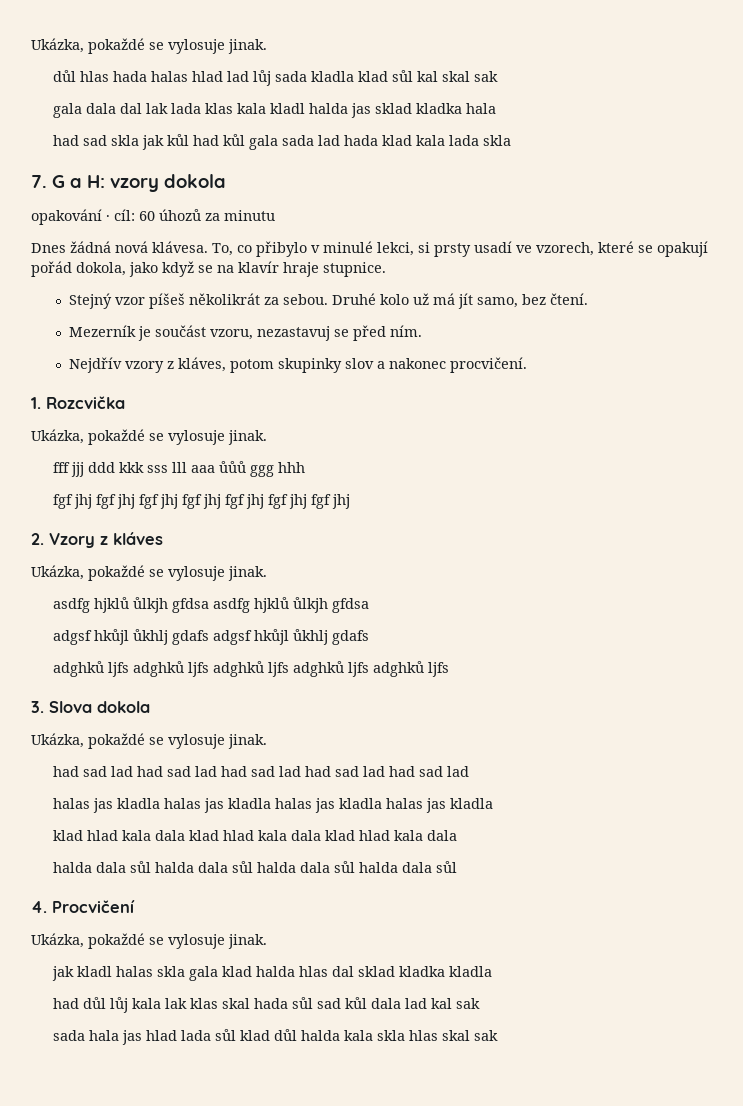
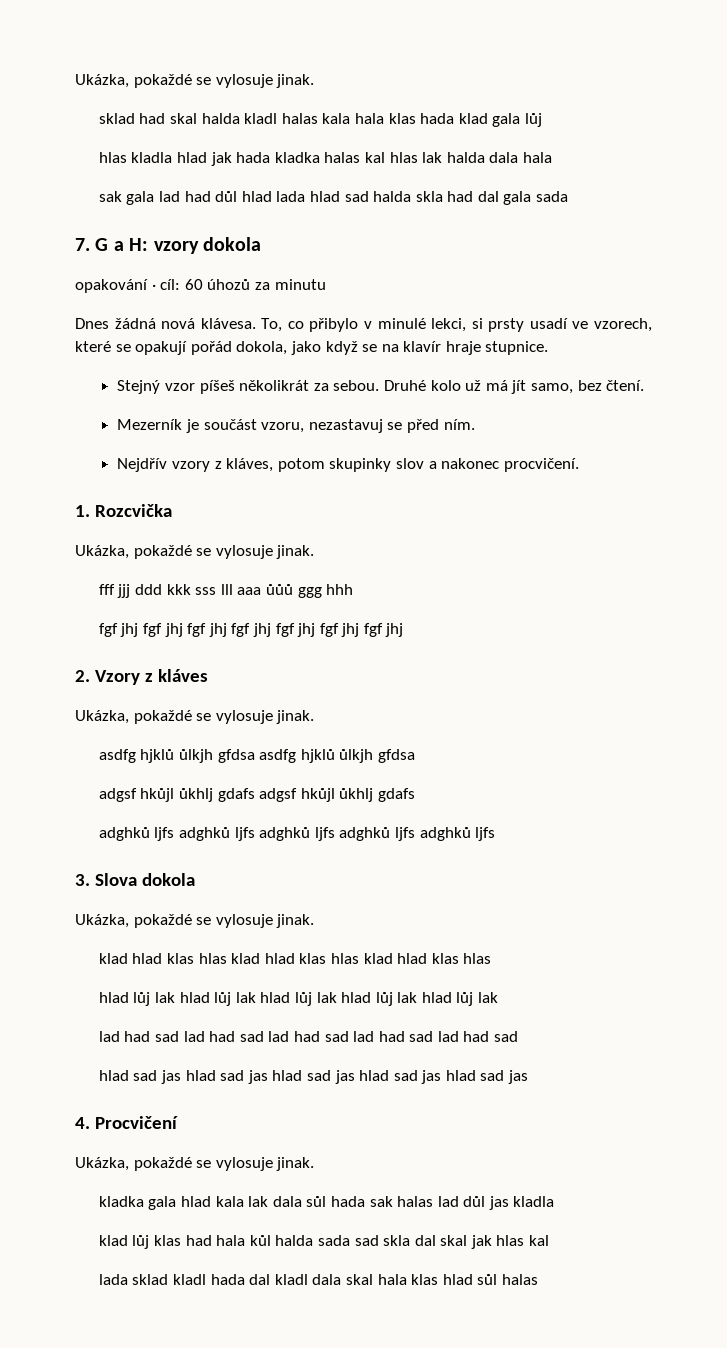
[31,38,267,54] [52,70,498,86] [52,103,496,118] [52,134,511,150] Ukázka, pokaždé se vylosuje jinak. // důl hlas hada halas hlad lad lůj sada kladla klad sůl kal skal sak // gala dala dal lak lada klas kala kladl halda jas sklad kladka hala // had sad skla jak kůl had kůl gala sada lad hada klad kala lada skla -> [75,74,315,88] [98,113,542,127] [98,152,552,166] [98,191,569,205] Ukázka, pokaždé se vylosuje jinak. // sklad had skal halda kladl halas kala hala klas hada klad gala lůj // hlas kladla hlad jak hada kladka halas kal hlas lak halda dala hala // sak gala lad had důl hlad lada hlad sad halda skla had dal gala sada
(267, 741) none -> [98,953,492,964] [98,992,499,1006] [98,1031,120,1042] klad hlad klas hlas klad hlad klas hlas klad hlad klas hlas // hlad lůj lak hlad lůj lak hlad lůj lak hlad lůj lak hlad lůj lak // lad
[446,766,469,777] [52,798,493,813] [52,830,457,841] [52,861,457,873] lad // halas jas kladla halas jas kladla halas jas kladla halas jas kladla // klad hlad kala dala klad hlad kala dala klad hlad kala dala // halda dala sůl halda dala sůl halda dala sůl halda dala sůl -> [98,1070,529,1084] // hlad sad jas hlad sad jas hlad sad jas hlad sad jas hlad sad jas
[51,966,492,981] [52,997,480,1013] [52,1029,498,1045] jak kladl halas skla gala klad halda hlas dal sklad kladka kladla // had důl lůj kala lak klas skal hada sůl sad kůl dala lad kal sak // sada hala jas hlad lada sůl klad důl halda kala skla hlas skal sak -> [98,1196,555,1210] [98,1235,550,1249] [98,1274,538,1285] kladka gala hlad kala lak dala sůl hada sak halas lad důl jas kladla // klad lůj klas had hala kůl halda sada sad skla dal skal jak hlas kal // lada sklad kladl hada dal kladl dala skal hala klas hlad sůl halas

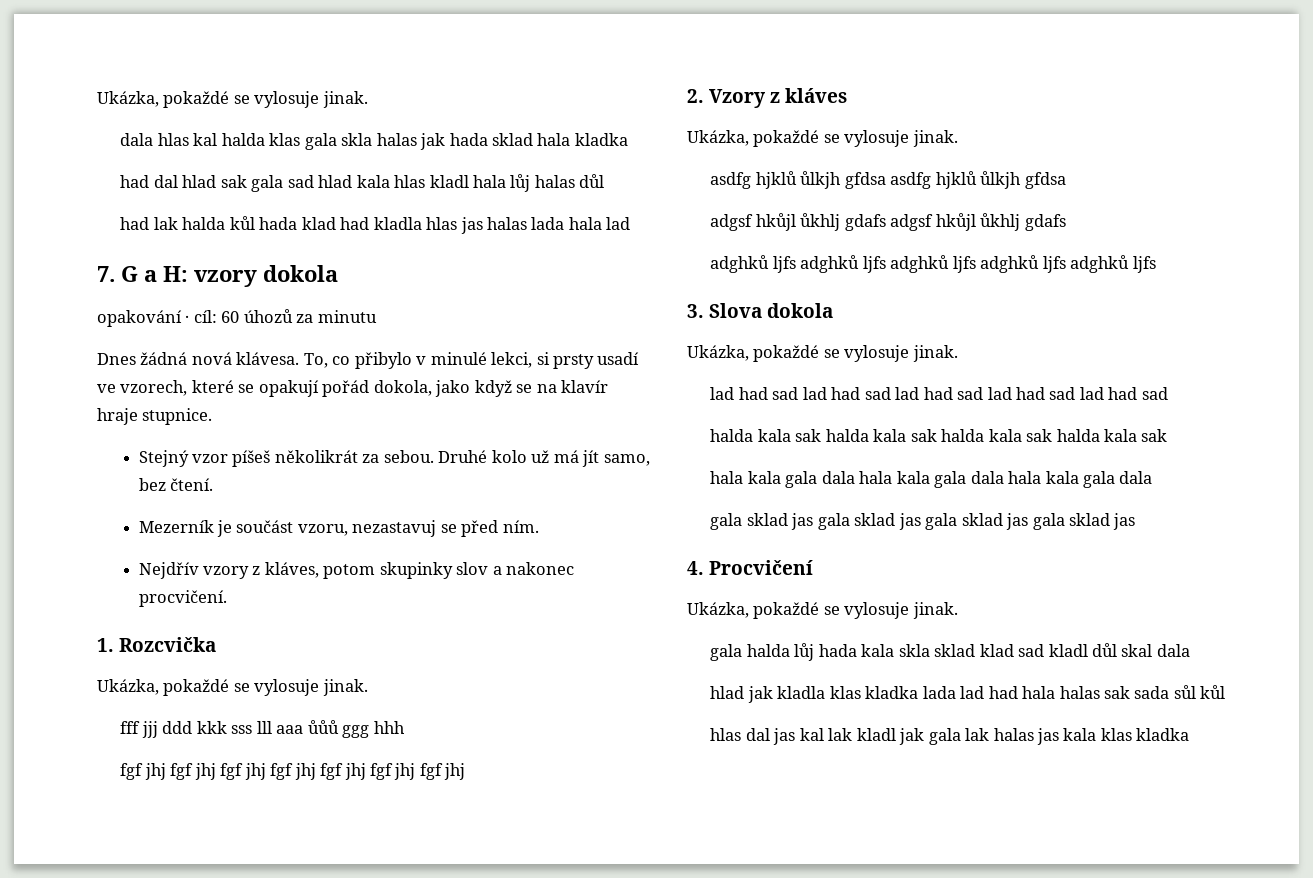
[75,74,315,88] [98,113,542,127] [98,152,552,166] [98,191,569,205] Ukázka, pokaždé se vylosuje jinak. // sklad had skal halda kladl halas kala hala klas hada klad gala lůj // hlas kladla hlad jak hada kladka halas kal hlas lak halda dala hala // sak gala lad had důl hlad lada hlad sad halda skla had dal gala sada -> [97,91,368,108] [120,133,628,150] [120,174,605,192] [120,216,631,234] Ukázka, pokaždé se vylosuje jinak. // dala hlas kal halda klas gala skla halas jak hada sklad hala kladka // had dal hlad sak gala sad hlad kala hlas kladl hala lůj halas důl // had lak halda kůl hada klad had kladla hlas jas halas lada hala lad
[98,953,492,964] [98,992,499,1006] // klad hlad klas hlas klad hlad klas hlas klad hlad klas hlas // hlad lůj lak hlad lůj lak hlad lůj lak hlad lůj lak hlad lůj lak -> (958, 353) none
[98,1070,505,1084] hlad sad jas hlad sad jas hlad sad jas hlad sad jas hlad sad -> [710,429,1168,442] [710,471,1153,488] [710,513,1110,530] halda kala sak halda kala sak halda kala sak halda kala sak // hala kala gala dala hala kala gala dala hala kala gala dala // gala sklad jas gala sklad jas gala sklad jas gala sklad
[98,1196,555,1210] [98,1235,550,1249] [98,1274,538,1285] kladka gala hlad kala lak dala sůl hada sak halas lad důl jas kladla // klad lůj klas had hala kůl halda sada sad skla dal skal jak hlas kal // lada sklad kladl hada dal kladl dala skal hala klas hlad sůl halas -> [710,643,1190,661] [710,685,1226,703] [710,728,1190,745] gala halda lůj hada kala skla sklad klad sad kladl důl skal dala // hlad jak kladla klas kladka lada lad had hala halas sak sada sůl kůl // hlas dal jas kal lak kladl jak gala lak halas jas kala klas kladka

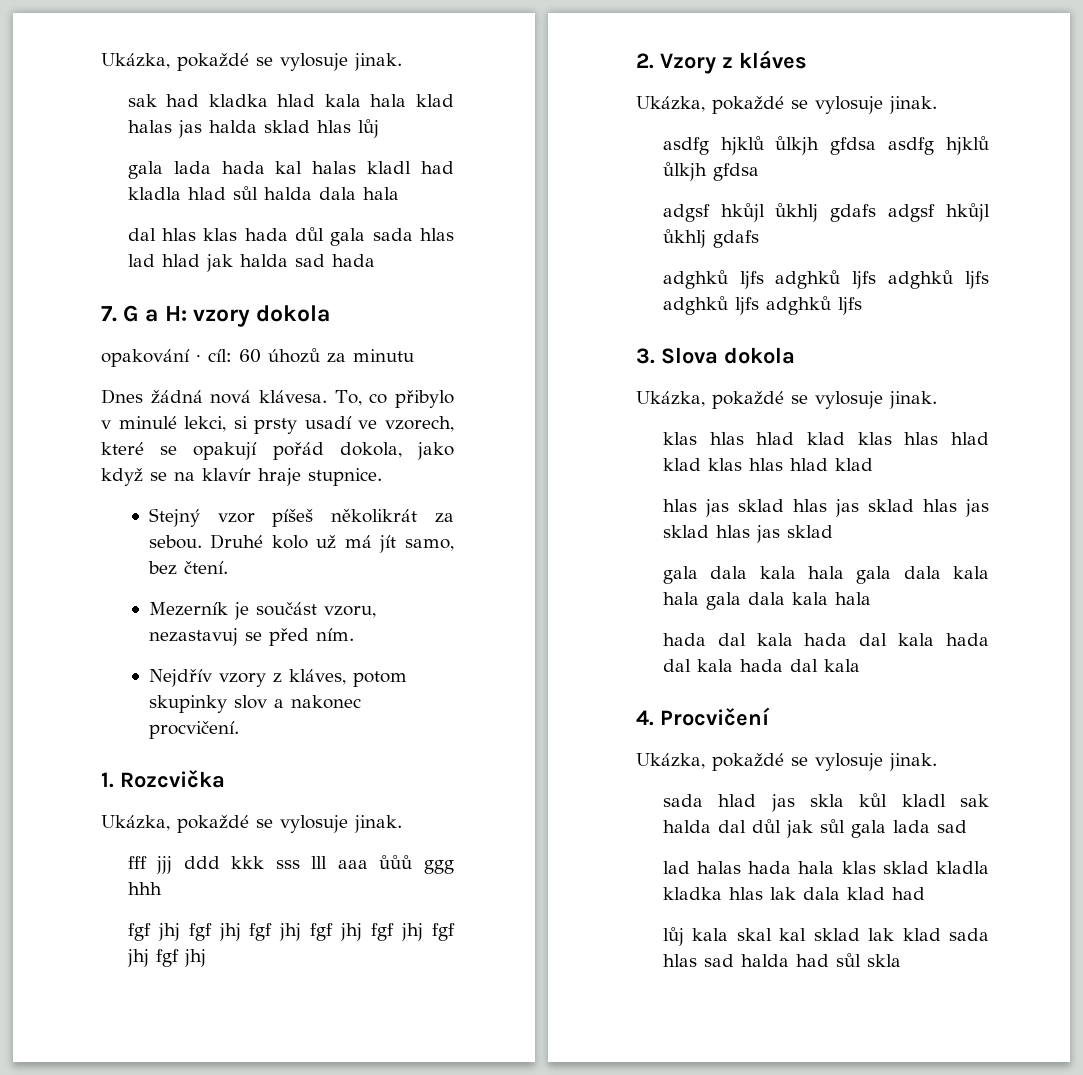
[97,91,368,108] [120,133,628,150] [120,174,605,192] [120,216,631,234] Ukázka, pokaždé se vylosuje jinak. // dala hlas kal halda klas gala skla halas jak hada sklad hala kladka // had dal hlad sak gala sad hlad kala hlas kladl hala lůj halas důl // had lak halda kůl hada klad had kladla hlas jas halas lada hala lad -> [101,53,402,71] [127,94,454,107] [127,119,379,138] [127,161,454,179] [127,186,399,200] [127,227,454,246] [127,254,375,272] Ukázka, pokaždé se vylosuje jinak. // sak had kladka hlad kala hala klad halas jas halda sklad hlas lůj // gala lada hada kal halas kladl had kladla hlad sůl halda dala hala // dal hlas klas hada důl gala sada hlas lad hlad jak halda sad hada
[710,387,1168,400] [710,429,1168,442] [710,471,1153,488] [710,513,1136,530] lad had sad lad had sad lad had sad lad had sad lad had sad // halda kala sak halda kala sak halda kala sak halda kala sak // hala kala gala dala hala kala gala dala hala kala gala dala // gala sklad jas gala sklad jas gala sklad jas gala sklad jas -> [662,432,989,445] [662,458,873,471] [662,499,989,517] [662,525,833,543] [662,566,989,584] [662,592,871,610] [662,633,989,646] [662,659,860,672] klas hlas hlad klad klas hlas hlad klad klas hlas hlad klad // hlas jas sklad hlas jas sklad hlas jas sklad hlas jas sklad // gala dala kala hala gala dala kala hala gala dala kala hala // hada dal kala hada dal kala hada dal kala hada dal kala
[710,643,1190,661] [710,685,1226,703] [710,728,1190,745] gala halda lůj hada kala skla sklad klad sad kladl důl skal dala // hlad jak kladla klas kladka lada lad had hala halas sak sada sůl kůl // hlas dal jas kal lak kladl jak gala lak halas jas kala klas kladka -> [662,793,989,812] [662,819,967,838] [662,861,989,874] [662,887,925,900] [662,927,989,946] [662,953,901,967] sada hlad jas skla kůl kladl sak halda dal důl jak sůl gala lada sad // lad halas hada hala klas sklad kladla kladka hlas lak dala klad had // lůj kala skal kal sklad lak klad sada hlas sad halda had sůl skla

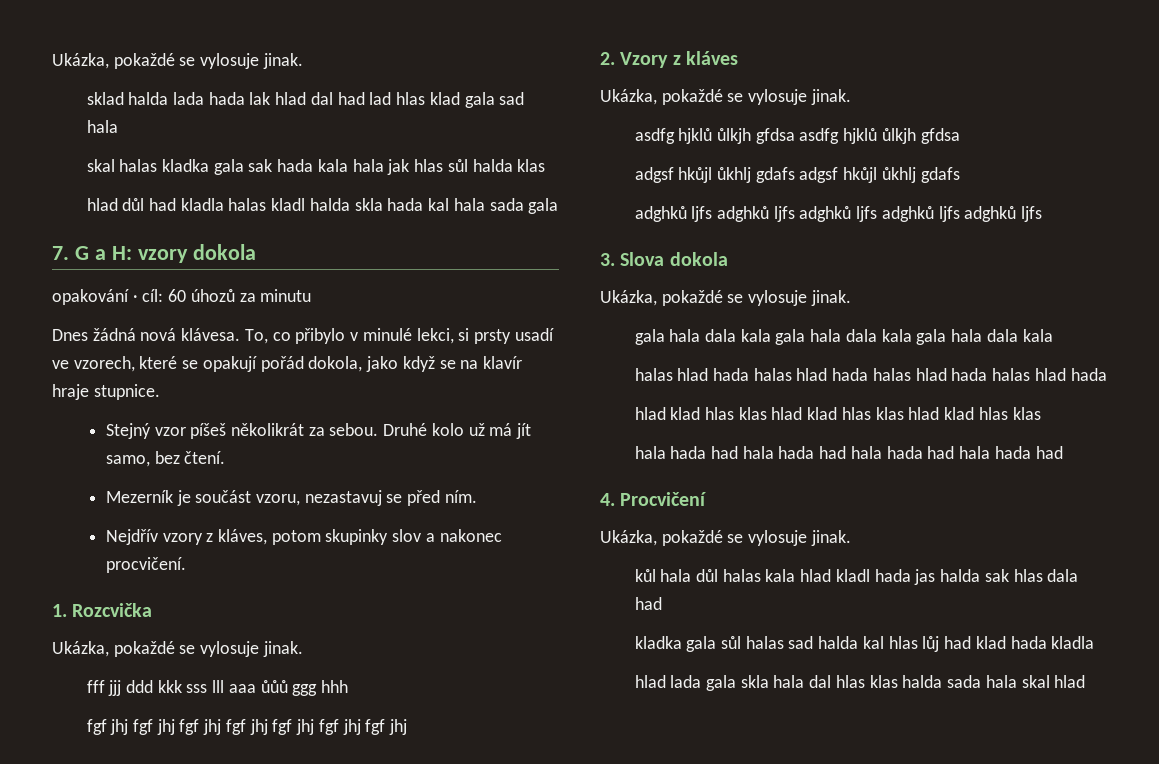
[101,53,402,71] [127,94,454,107] [127,119,379,138] [127,161,454,179] [127,186,399,200] [127,227,454,246] [127,254,375,272] Ukázka, pokaždé se vylosuje jinak. // sak had kladka hlad kala hala klad halas jas halda sklad hlas lůj // gala lada hada kal halas kladl had kladla hlad sůl halda dala hala // dal hlas klas hada důl gala sada hlas lad hlad jak halda sad hada -> [52,53,303,69] [86,92,525,108] [86,120,118,133] [86,159,546,175] [86,198,559,214] Ukázka, pokaždé se vylosuje jinak. // sklad halda lada hada lak hlad dal had lad hlas klad gala sad hala // skal halas kladka gala sak hada kala hala jak hlas sůl halda klas // hlad důl had kladla halas kladl halda skla hada kal hala sada gala
[662,432,989,445] [662,458,873,471] [662,499,989,517] [662,525,833,543] [662,566,989,584] [662,592,871,610] [662,633,989,646] [662,659,860,672] klas hlas hlad klad klas hlas hlad klad klas hlas hlad klad // hlas jas sklad hlas jas sklad hlas jas sklad hlas jas sklad // gala dala kala hala gala dala kala hala gala dala kala hala // hada dal kala hada dal kala hada dal kala hada dal kala -> [634,329,1053,345] [634,368,1107,381] [634,407,1041,420] [634,446,1063,459] gala hala dala kala gala hala dala kala gala hala dala kala // halas hlad hada halas hlad hada halas hlad hada halas hlad hada // hlad klad hlas klas hlad klad hlas klas hlad klad hlas klas // hala hada had hala hada had hala hada had hala hada had
[662,793,989,812] [662,819,967,838] [662,861,989,874] [662,887,925,900] [662,927,989,946] [662,953,901,967] sada hlad jas skla kůl kladl sak halda dal důl jak sůl gala lada sad // lad halas hada hala klas sklad kladla kladka hlas lak dala klad had // lůj kala skal kal sklad lak klad sada hlas sad halda had sůl skla -> [634,569,1079,585] [634,597,662,610] [634,636,1095,652] [634,675,1086,691] kůl hala důl halas kala hlad kladl hada jas halda sak hlas dala had // kladka gala sůl halas sad halda kal hlas lůj had klad hada kladla // hlad lada gala skla hala dal hlas klas halda sada hala skal hlad

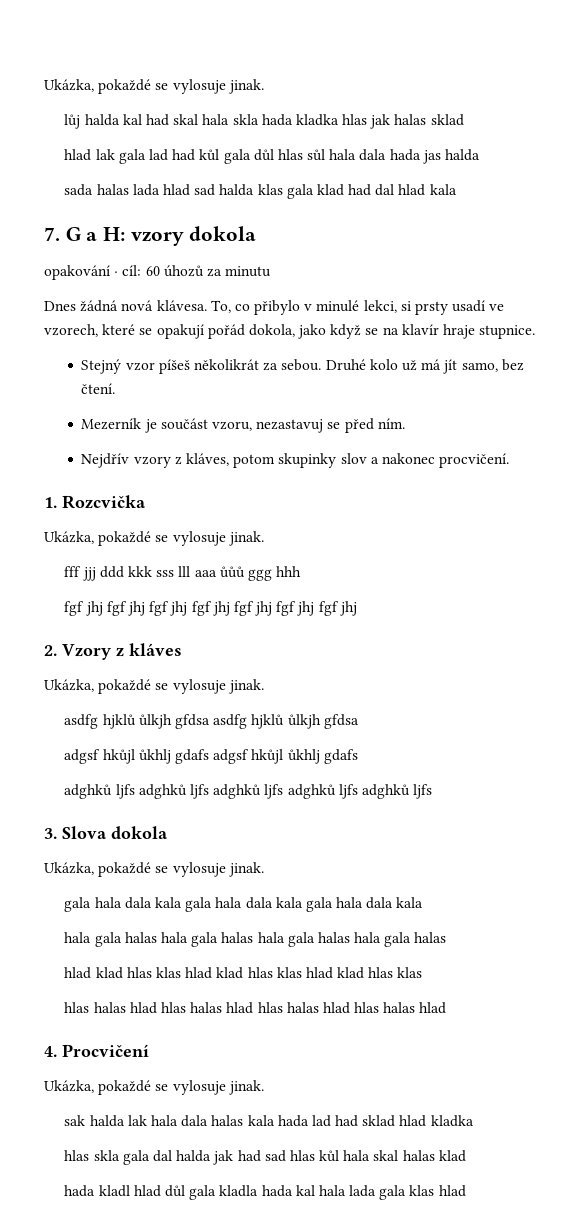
[52,53,303,69] [86,92,525,108] [86,120,118,133] [86,159,546,175] [86,198,559,214] Ukázka, pokaždé se vylosuje jinak. // sklad halda lada hada lak hlad dal had lad hlas klad gala sad hala // skal halas kladka gala sak hada kala hala jak hlas sůl halda klas // hlad důl had kladla halas kladl halda skla hada kal hala sada gala -> [44,79,264,94] [64,114,464,129] [64,149,481,164] [64,184,457,199] Ukázka, pokaždé se vylosuje jinak. // lůj halda kal had skal hala skla hada kladka hlas jak halas sklad // hlad lak gala lad had kůl gala důl hlas sůl hala dala hada jas halda // sada halas lada hlad sad halda klas gala klad had dal hlad kala
[634,368,1107,381] halas hlad hada halas hlad hada halas hlad hada halas hlad hada -> [64,932,447,947] hala gala halas hala gala halas hala gala halas hala gala halas
[634,446,1063,459] hala hada had hala hada had hala hada had hala hada had -> [64,1002,447,1014] hlas halas hlad hlas halas hlad hlas halas hlad hlas halas hlad
[634,569,1079,585] [634,597,662,610] [634,636,1095,652] [634,675,1050,691] kůl hala důl halas kala hlad kladl hada jas halda sak hlas dala had // kladka gala sůl halas sad halda kal hlas lůj had klad hada kladla // hlad lada gala skla hala dal hlas klas halda sada hala skal -> [64,1115,474,1127] [64,1150,466,1165] [64,1185,435,1200] sak halda lak hala dala halas kala hada lad had sklad hlad kladka // hlas skla gala dal halda jak had sad hlas kůl hala skal halas klad // hada kladl hlad důl gala kladla hada kal hala lada gala klas

